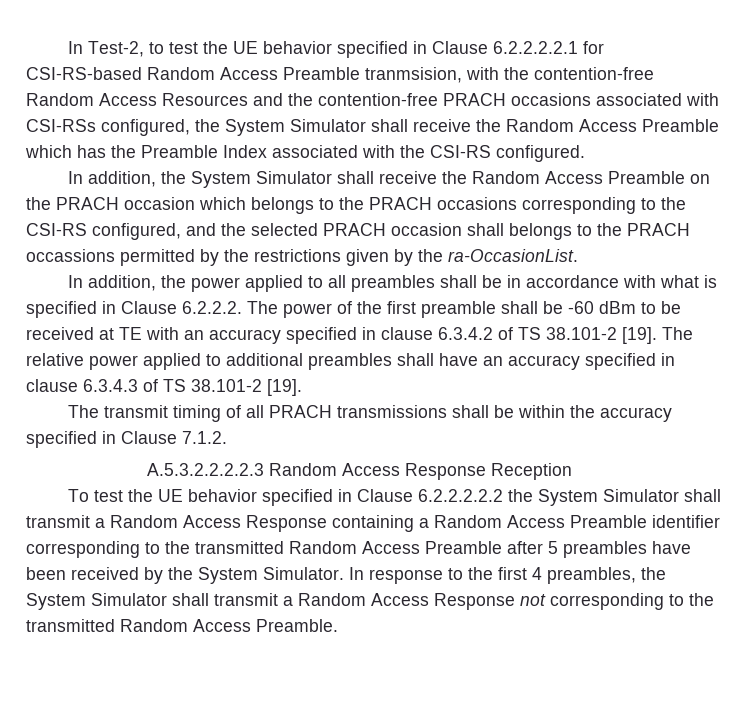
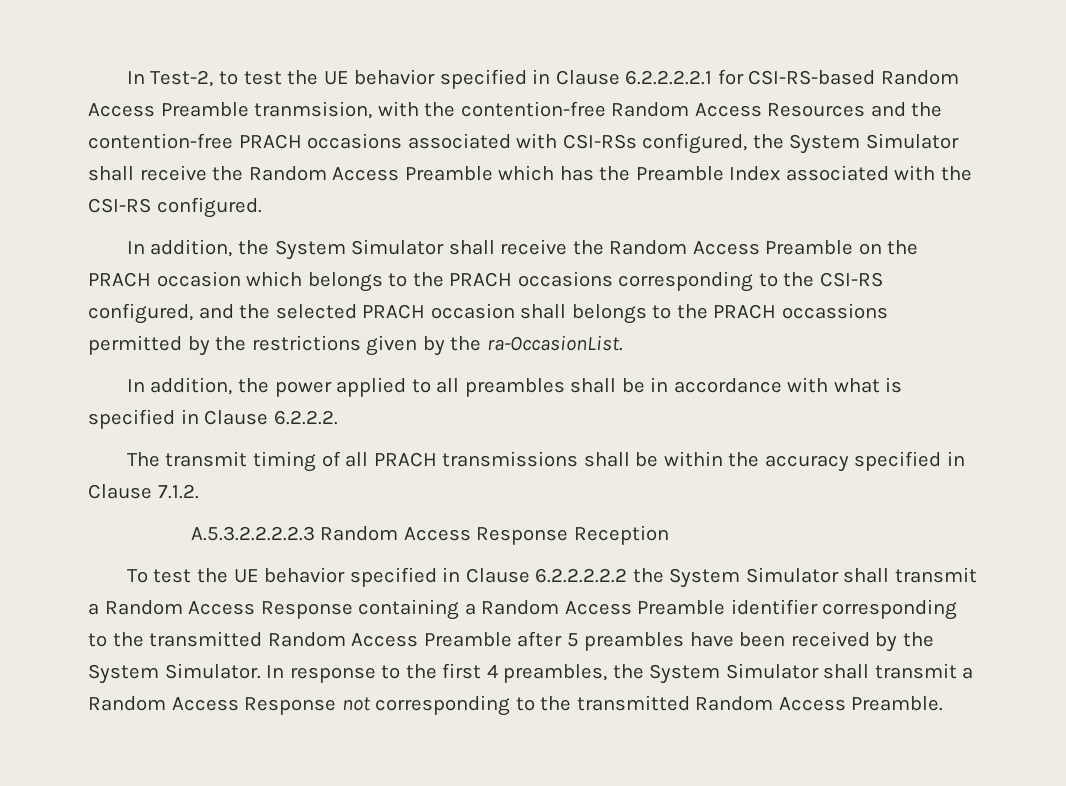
[247,301,681,318] [26,327,693,344] [26,353,675,370] [26,379,302,396] The power of the first preamble shall be -60 dBm to be received at TE with an accuracy specified in clause 6.3.4.2 of TS 38.101-2 [19]. The relative power applied to additional preambles shall have an accuracy specified in clause 6.3.4.3 of TS 38.101-2 [19]. -> (338, 417) none

